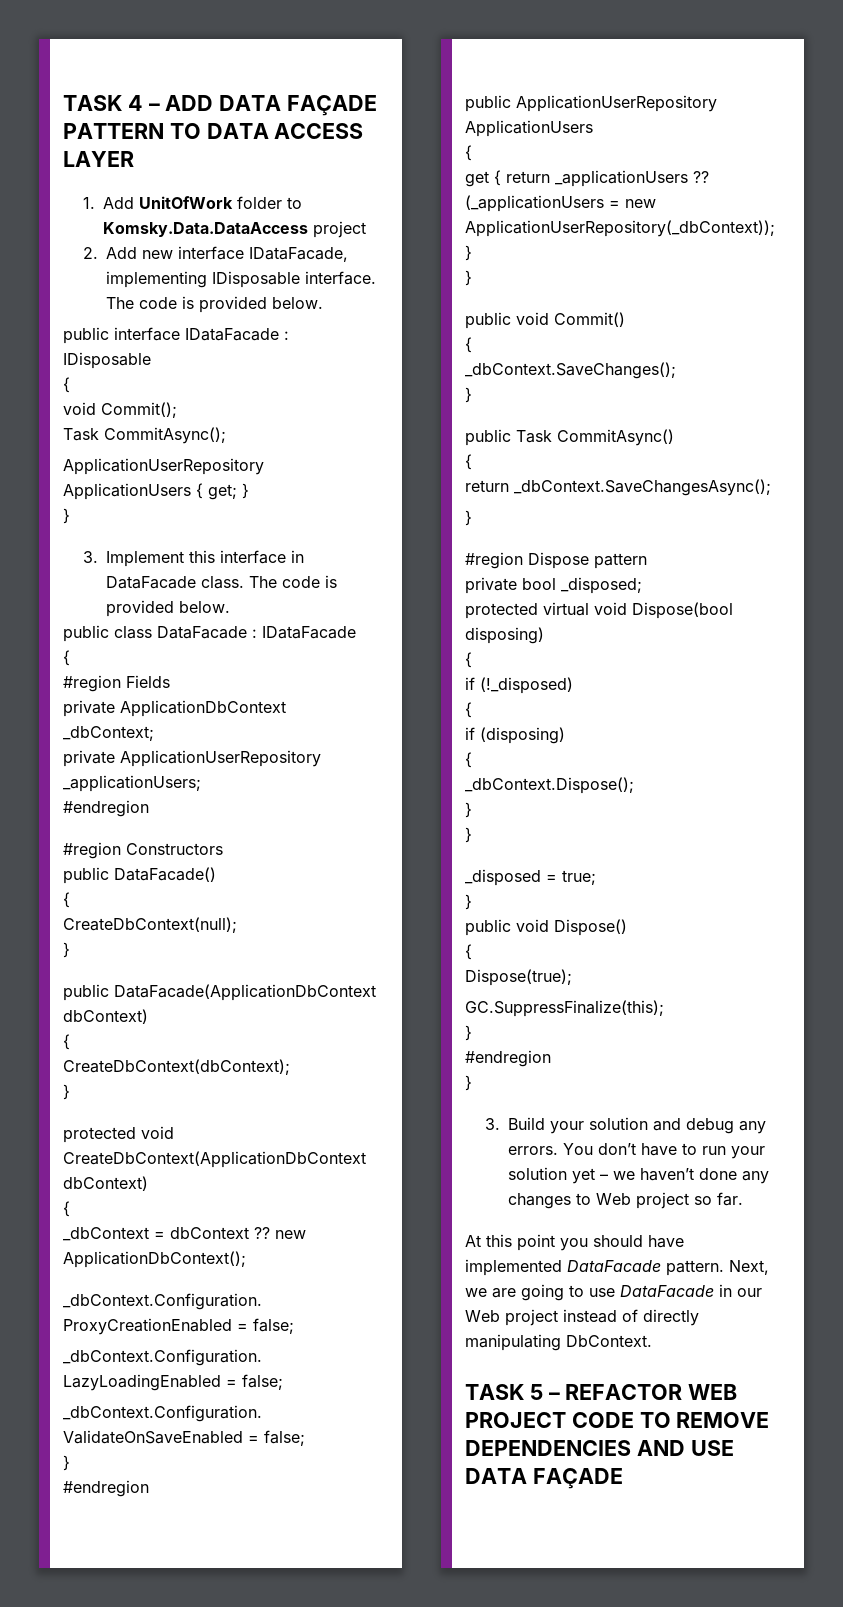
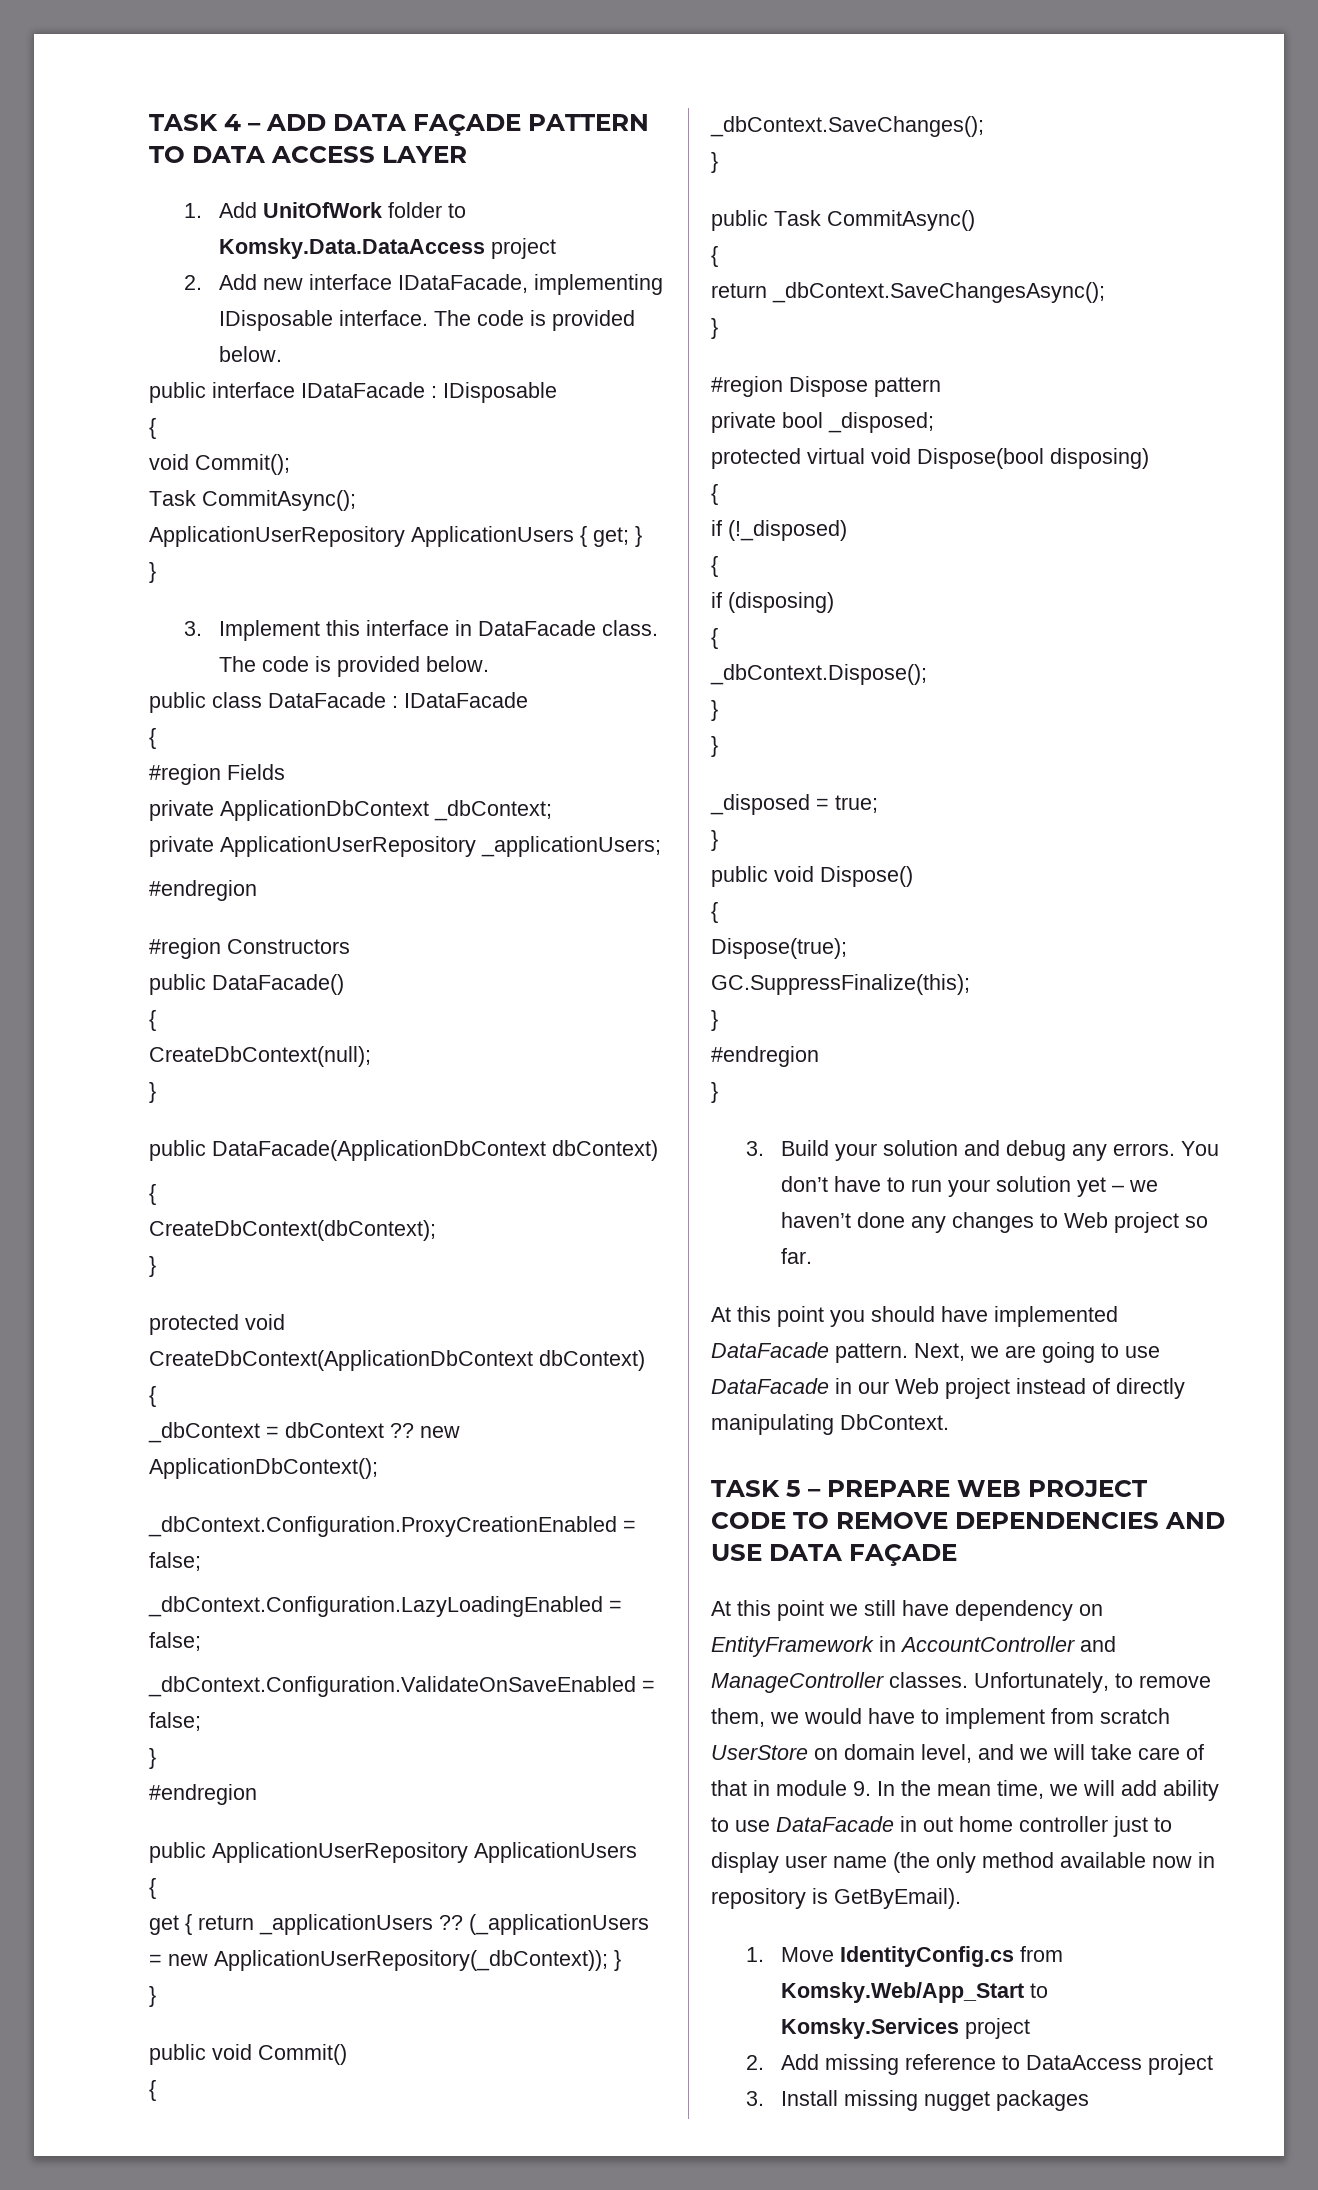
[565,1384,683,1400] REFACTOR -> [827,1480,950,1497] PREPARE
(623, 1478) none -> [711,1600,1103,1621] [711,1636,1116,1657] [711,1672,1211,1693] [711,1708,1170,1729] [711,1744,1204,1763] [711,1780,1219,1801] [711,1816,1172,1837] [711,1852,1215,1873] [711,1888,961,1909] [745,1946,1063,1967] [780,1982,1048,2003] [780,2018,1030,2039] [745,2054,1213,2075] [745,2090,1089,2111] // At this point we still have dependency on EntityFramework in AccountController and ManageController classes. Unfortunately, to remove them, we would have to implement from scratch UserStore on domain level, and we will take care of that in module 9. In the mean time, we will add ability to use DataFacade in out home controller just to display user name (the only method available now in repository is GetByEmail). // 1. Move IdentityConfig.cs from Komsky.Web/App_Start to Komsky.Services project // 2. Add missing reference to DataAccess project // 3. Install missing nugget packages

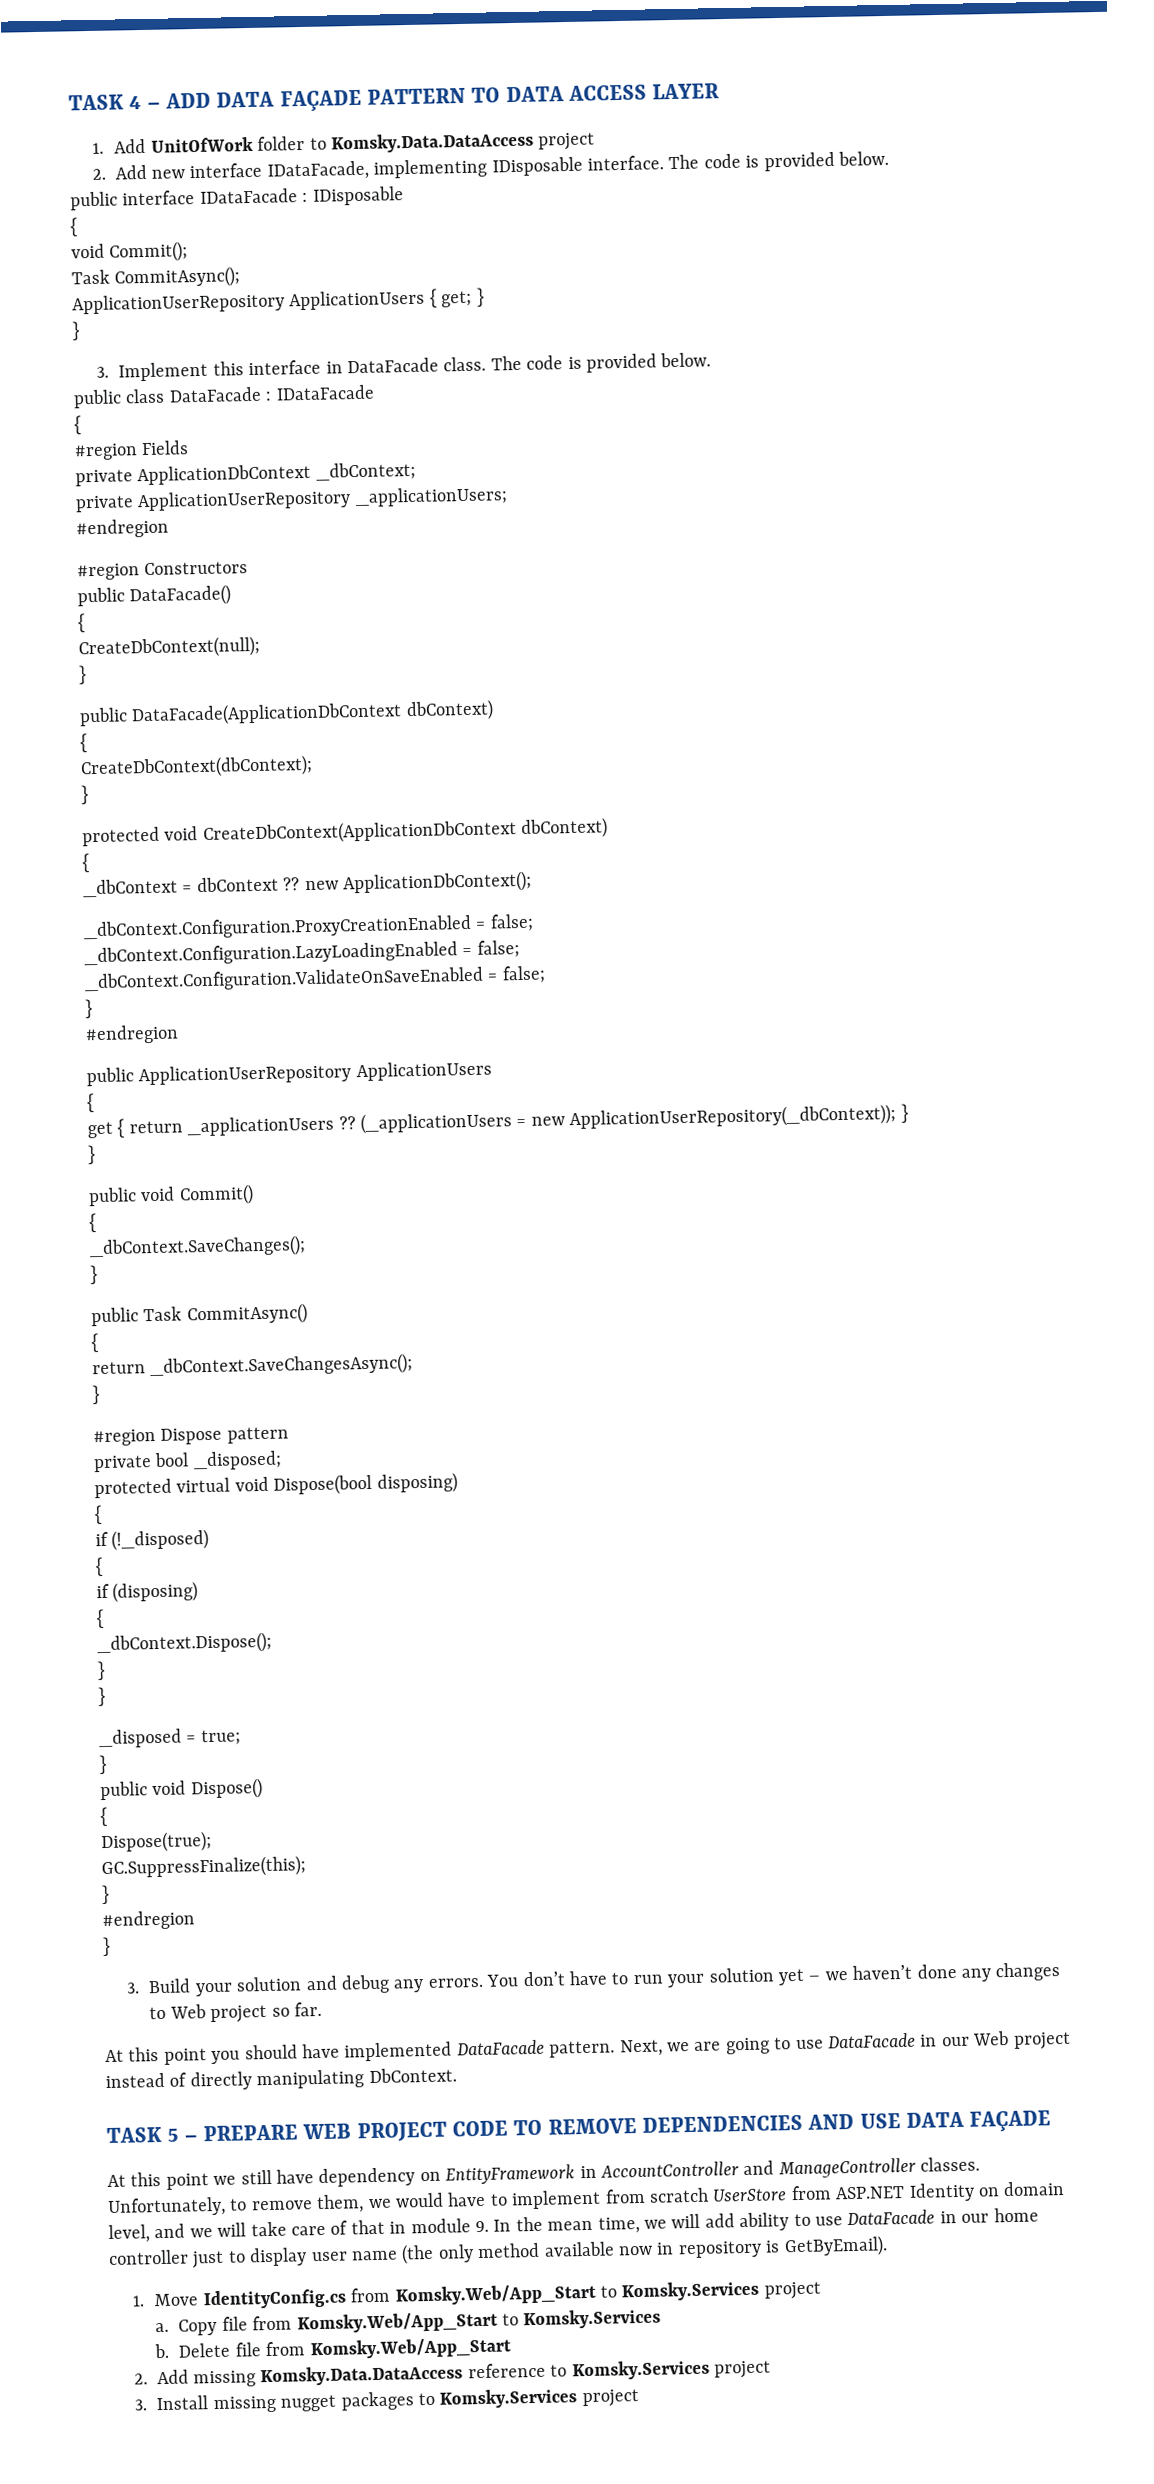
(808, 1752) none -> [790,2182,975,2202] from ASP.NET Identity
[923,1817,953,1832] out -> [961,2213,990,2223] our
(1030, 2028) none -> [155,2308,662,2336] [154,2337,511,2360] // a. Copy file from Komsky.Web/App_Start to Komsky.Services // b. Delete file from Komsky.Web/App_Start
(899, 2064) none -> [260,2364,464,2387] Komsky.Data.DataAccess
[1025,2055,1142,2070] DataAccess -> [571,2359,710,2381] Komsky.Services
(1089, 2100) none -> [417,2388,639,2409] to Komsky.Services project

